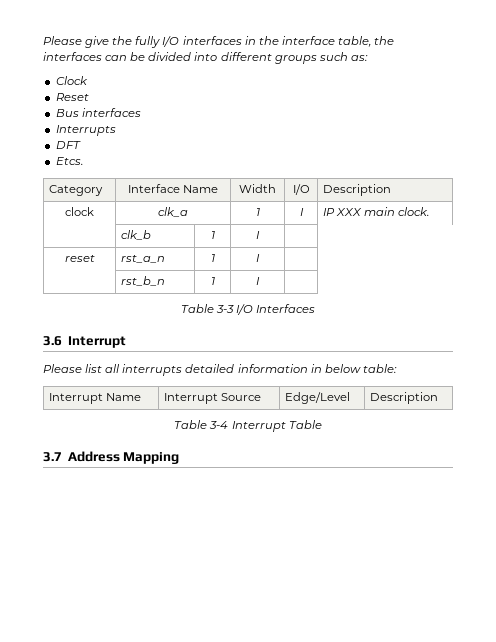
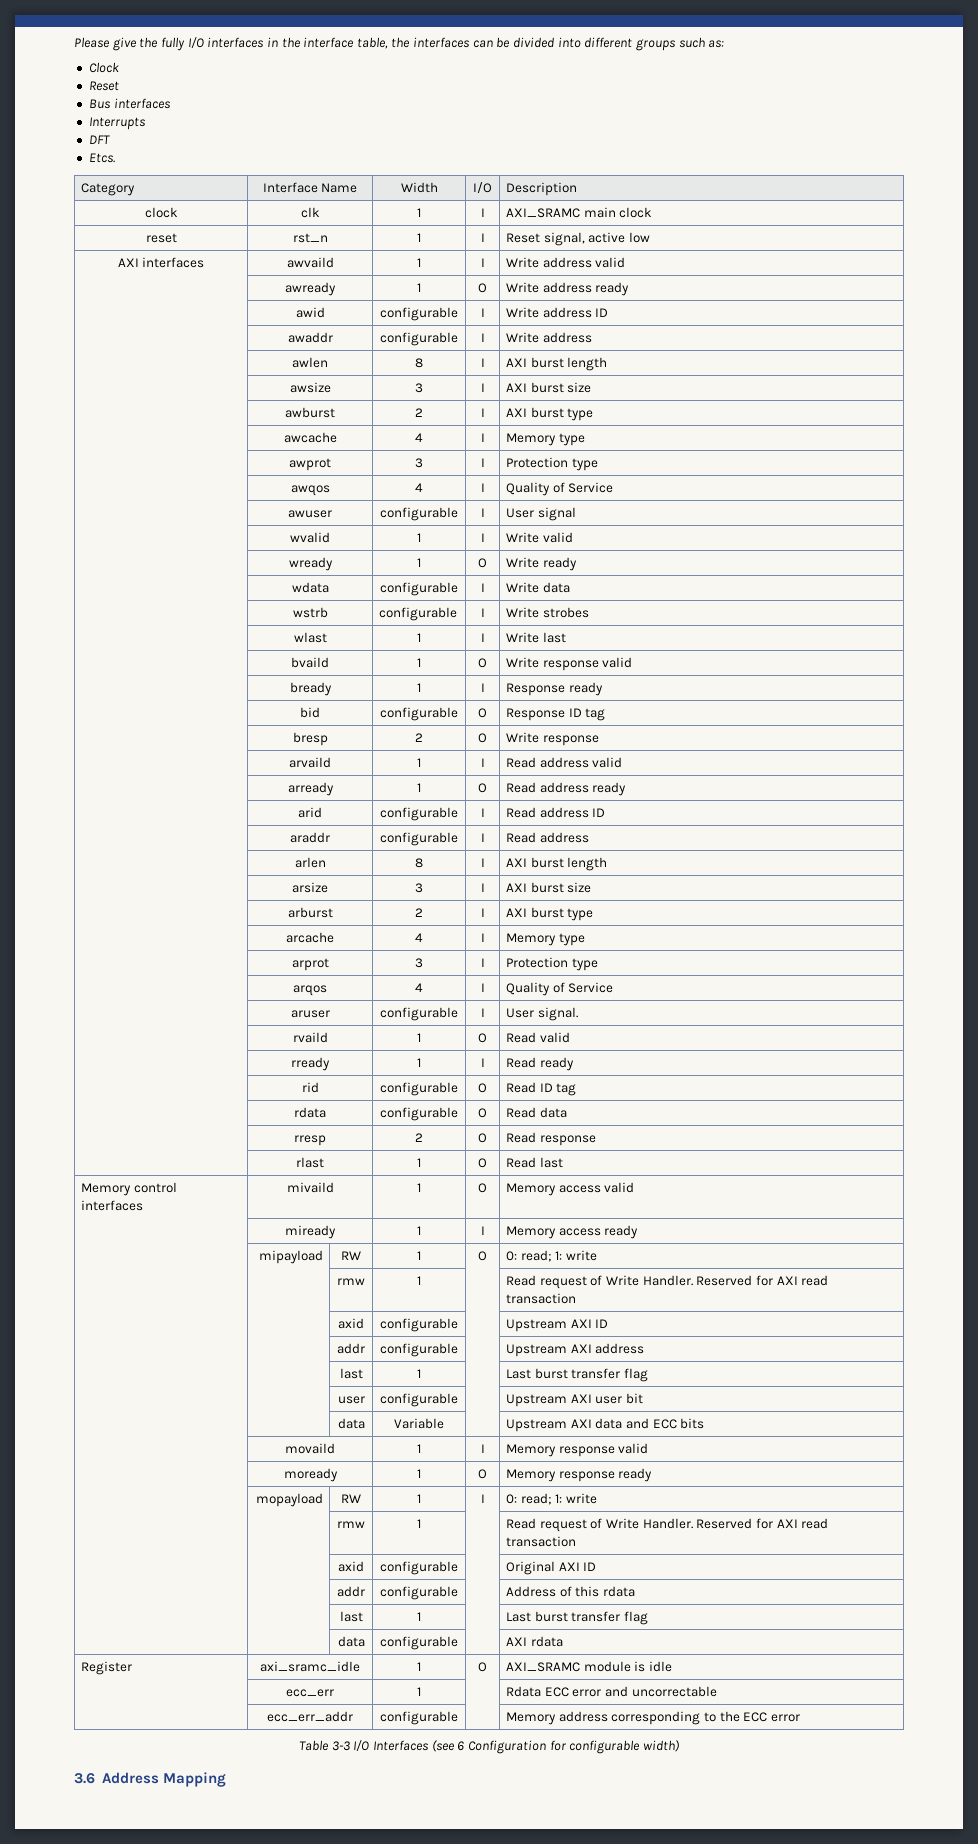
[158,207,188,217] [255,208,260,216] [299,208,304,216] [322,207,429,216] [120,230,151,240] [210,231,215,239] [256,231,260,239] [64,255,95,262] [120,255,165,263] [210,254,215,262] [256,254,260,262] [120,276,165,286] [210,277,215,285] [256,277,260,285] [180,304,316,315] [43,336,126,348] [43,364,397,376] [48,393,141,404] [163,393,261,404] [284,392,350,404] [369,392,438,404] [174,420,322,432] [43,452,62,462] clk_a | 1 | I | IP XXX main clock. // | clk_b | 1 | I | // reset | rst_a_n | 1 | I | // | rst_b_n | 1 | I | // Table 3-3 I/O Interfaces // 3.6 Interrupt // Please list all interrupts detailed information in below table: // Interrupt Name | Interrupt Source | Edge/Level | Description // Table 3-4 Interrupt Table // 3.7 -> [300,207,320,218] [416,208,421,217] [480,208,485,217] [506,207,653,218] [145,233,177,243] [292,233,328,243] [416,233,421,242] [480,233,485,242] [506,232,650,246] [117,257,205,268] [286,257,334,268] [416,258,421,267] [480,258,485,267] [506,257,626,268] [285,282,336,296] [416,283,421,292] [478,283,487,293] [506,282,630,296] [295,307,325,318] [379,307,458,321] [480,308,485,317] [506,307,609,318] [287,332,333,343] [379,332,458,346] [480,333,485,342] [506,332,592,343] [292,357,328,368] [414,358,423,368] [480,358,485,367] [506,357,608,371] [289,382,331,393] [414,383,423,393] [480,383,485,392] [506,382,592,393] [285,407,335,418] [414,408,423,417] [480,408,485,417] [506,407,594,421] [283,432,337,443] [414,433,423,442] [480,433,485,442] [506,433,585,446] [289,458,331,471] [414,458,423,468] [480,458,485,467] [506,457,598,471] [290,485,330,496] [414,483,423,492] [480,483,485,492] [506,482,614,496] [288,510,332,518] [379,507,458,521] [480,508,485,517] [506,507,576,521] [290,532,330,543] [416,533,421,542] [480,533,485,542] [506,532,573,543] [288,557,333,571] [416,558,421,567] [478,558,487,568] [506,557,577,571] [291,582,329,593] [379,582,458,596] [480,583,485,592] [506,582,570,593] [292,607,328,618] [379,607,458,621] [480,608,485,617] [506,607,589,618] [293,632,327,643] [416,633,421,642] [480,633,485,642] [506,632,566,643] [291,657,329,668] [416,658,421,667] [478,658,487,668] [506,657,633,671] [289,682,332,696] [416,683,421,692] [480,683,485,692] [506,682,603,696] [300,707,320,718] [379,707,458,721] [478,708,487,718] [506,708,606,721] [292,732,328,746] [414,733,423,742] [478,733,487,743] [506,732,599,746] [289,757,331,768] [416,758,421,767] [480,758,485,767] [506,757,623,768] [287,782,334,796] [416,783,421,792] [478,783,487,793] [506,782,627,796] [298,807,322,818] [379,807,458,821] [480,808,485,817] [506,807,606,818] [290,832,330,843] [379,832,458,846] [480,833,485,842] [506,832,589,843] [294,857,326,868] [414,858,423,868] [480,858,485,867] [506,857,608,871] [292,882,328,893] [414,883,423,893] [480,883,485,892] [506,882,592,893] [287,907,333,918] [414,908,423,917] [480,908,485,917] [506,907,594,921] [286,932,334,943] [414,933,423,942] [480,933,485,942] [506,933,585,946] [291,958,329,971] [414,958,423,968] [480,958,485,967] [506,957,598,971] [293,985,327,996] [414,983,423,992] [480,983,485,992] [506,982,614,996] [290,1010,330,1018] [379,1007,458,1021] [480,1008,485,1017] [506,1007,578,1021] [292,1032,328,1043] [416,1033,421,1042] [478,1033,487,1043] [506,1032,570,1043] [291,1057,330,1071] [416,1058,421,1067] [480,1058,485,1067] [506,1057,574,1071] [301,1082,319,1093] [379,1082,458,1096] [478,1083,487,1093] [506,1082,577,1096] [294,1107,326,1118] [379,1107,458,1121] [478,1108,487,1118] [506,1107,567,1118] [294,1135,326,1146] [414,1133,423,1142] [478,1133,487,1143] [506,1132,596,1146] [296,1157,324,1168] [416,1158,421,1167] [478,1158,487,1168] [506,1157,563,1168] [81,1182,177,1196] [81,1200,144,1211] [286,1182,334,1193] [416,1183,421,1192] [478,1183,487,1193] [506,1182,635,1196] [285,1225,336,1239] [416,1226,421,1235] [480,1226,485,1235] [506,1225,639,1239] [258,1250,323,1264] [341,1251,361,1260] [416,1251,421,1260] [478,1251,487,1261] [506,1250,597,1262] [337,1278,365,1285] [416,1276,421,1285] [506,1275,829,1289] [506,1293,577,1304] [338,1318,364,1329] [379,1318,458,1332] [506,1319,609,1332] [337,1343,365,1354] [379,1343,458,1357] [506,1343,645,1357] [339,1368,363,1379] [416,1369,421,1378] [506,1368,648,1382] [337,1396,365,1404] [379,1393,458,1407] [506,1393,643,1407] [337,1418,365,1429] [393,1418,444,1429] [506,1418,705,1432] [285,1443,335,1454] [416,1444,421,1453] [480,1444,485,1453] [506,1443,649,1457] [283,1468,338,1482] [416,1469,421,1478] [478,1469,487,1479] [506,1468,653,1482] [255,1493,323,1507] [341,1494,361,1503] [416,1494,421,1503] [480,1494,485,1503] [506,1493,597,1505] [337,1521,365,1528] [416,1519,421,1528] [506,1518,829,1532] [506,1536,577,1547] [338,1561,364,1572] [379,1561,458,1575] [506,1561,597,1575] [337,1586,365,1597] [379,1586,458,1600] [506,1586,635,1597] [339,1611,363,1622] [416,1612,421,1621] [506,1611,648,1625] [337,1636,365,1647] [379,1636,458,1650] [506,1636,563,1647] [81,1661,133,1675] [260,1661,360,1672] [416,1662,421,1671] [478,1662,487,1672] [506,1661,672,1672] [286,1689,334,1697] [416,1687,421,1696] [506,1686,717,1697] [267,1711,353,1722] [379,1711,458,1725] [506,1711,800,1725] [299,1740,680,1754] [74,1773,95,1784] clk | 1 | I | AXI_SRAMC main clock // reset | rst_n | 1 | I | Reset signal, active low // AXI interfaces | awvaild | 1 | I | Write address valid // | awready | 1 | O | Write address ready // | awid | configurable | I | Write address ID // | awaddr | configurable | I | Write address // | awlen | 8 | I | AXI burst length // | awsize | 3 | I | AXI burst size // | awburst | 2 | I | AXI burst type // | awcache | 4 | I | Memory type // | awprot | 3 | I | Protection type // | awqos | 4 | I | Quality of Service // | awuser | configurable | I | User signal // | wvalid | 1 | I | Write valid // | wready | 1 | O | Write ready // | wdata | configurable | I | Write data // | wstrb | configurable | I | Write strobes // | wlast | 1 | I | Write last // | bvaild | 1 | O | Write response valid // | bready | 1 | I | Response ready // | bid | configurable | O | Response ID tag // | bresp | 2 | O | Write response // | arvaild | 1 | I | Read address valid // | arready | 1 | O | Read address ready // | arid | configurable | I | Read address ID // | araddr | configurable | I | Read address // | arlen | 8 | I | AXI burst length // | arsize | 3 | I | AXI burst size // | arburst | 2 | I | AXI burst type // | arcache | 4 | I | Memory type // | arprot | 3 | I | Protection type // | arqos | 4 | I | Quality of Service // | aruser | configurable | I | User signal. // | rvaild | 1 | O | Read valid // | rready | 1 | I | Read ready // | rid | configurable | O | Read ID tag // | rdata | configurable | O | Read data // | rresp | 2 | O | Read response // | rlast | 1 | O | Read last // Memory control interfaces | mivaild | 1 | O | Memory access valid // | miready | 1 | I | Memory access ready // | mipayload | RW | 1 | O | 0: read; 1: write // | | rmw | 1 | | Read request of Write Handler. Reserved for AXI read transaction // | | axid | configurable | | Upstream AXI ID // | | addr | configurable | | Upstream AXI address // | | last | 1 | | Last burst transfer flag // | | user | configurable | | Upstream AXI user bit // | | data | Variable | | Upstream AXI data and ECC bits // | movaild | 1 | I | Memory response valid // | moready | 1 | O | Memory response ready // | mopayload | RW | 1 | I | 0: read; 1: write // | | rmw | 1 | | Read request of Write Handler. Reserved for AXI read transaction // | | axid | configurable | | Original AXI ID // | | addr | configurable | | Address of this rdata // | | last | 1 | | Last burst transfer flag // | | data | configurable | | AXI rdata // Register | axi_sramc_idle | 1 | O | AXI_SRAMC module is idle // | ecc_err | 1 | | Rdata ECC error and uncorrectable // | ecc_err_addr | configurable | | Memory address corresponding to the ECC error // Table 3-3 I/O Interfaces (see 6 Configuration for configurable width) // 3.6

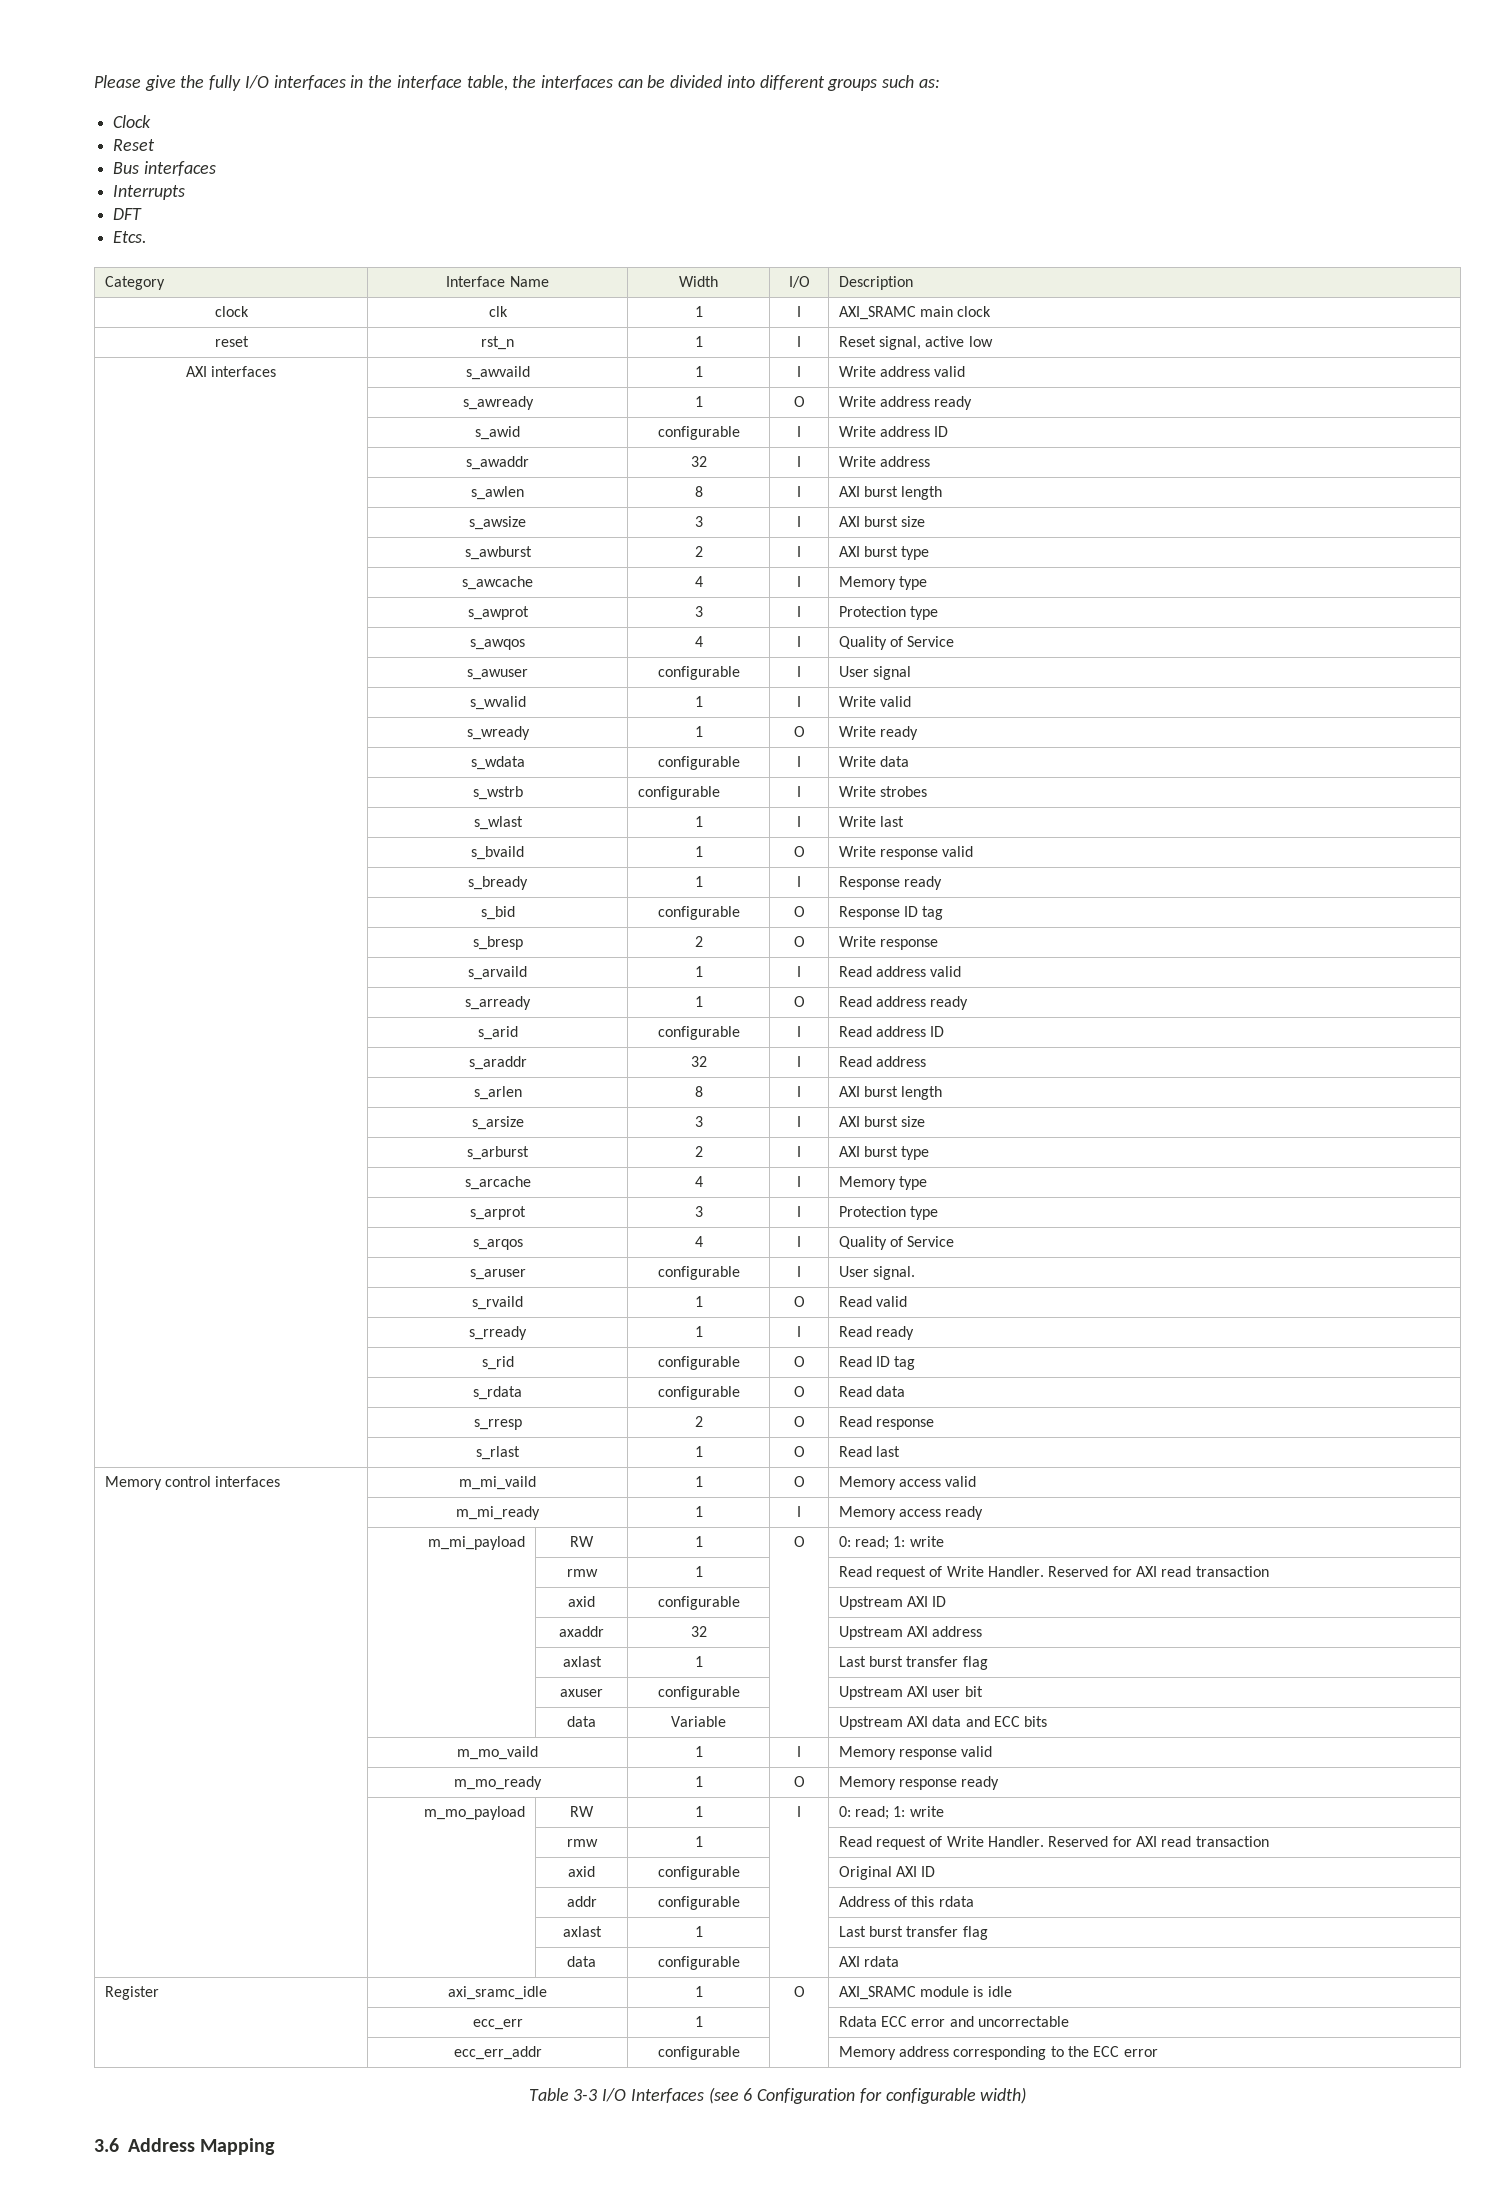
[286,257,334,268] awvaild -> [465,366,530,380] s_awvaild
[285,282,336,296] awready -> [462,396,534,410] s_awready
[295,307,325,318] awid -> [475,426,520,440] s_awid
[287,332,333,343] [379,332,458,346] awaddr | configurable -> [466,456,529,470] [690,456,707,467] s_awaddr | 32
[292,357,328,368] [414,358,423,368] [480,358,485,367] [506,357,608,371] [289,382,331,393] [414,383,423,393] [480,383,485,392] [506,382,592,393] [285,407,335,418] [414,408,423,417] [480,408,485,417] [506,407,594,421] [283,432,337,443] [414,433,423,442] [480,433,485,442] [506,433,585,446] [289,458,331,471] [414,458,423,468] [480,458,485,467] [506,457,598,471] [290,485,330,496] [414,483,423,492] [480,483,485,492] [506,482,614,496] [288,510,332,518] awlen | 8 | I | AXI burst length // | awsize | 3 | I | AXI burst size // | awburst | 2 | I | AXI burst type // | awcache | 4 | I | Memory type // | awprot | 3 | I | Protection type // | awqos | 4 | I | Quality of Service // | awuser -> [471,486,524,500] [694,486,703,497] [797,486,801,497] [838,486,943,500] [469,516,526,530] [694,516,703,527] [797,516,801,527] [838,516,926,527] [464,546,532,560] [694,546,703,557] [797,546,801,557] [838,546,930,560] [462,576,533,590] [694,576,703,587] [797,576,801,587] [838,576,928,590] [467,606,529,620] [694,606,703,617] [797,606,801,617] [838,606,939,620] [470,639,525,650] [694,636,703,647] [797,636,801,647] [838,636,955,650] [467,669,528,680] s_awlen | 8 | I | AXI burst length // | s_awsize | 3 | I | AXI burst size // | s_awburst | 2 | I | AXI burst type // | s_awcache | 4 | I | Memory type // | s_awprot | 3 | I | Protection type // | s_awqos | 4 | I | Quality of Service // | s_awuser
[290,532,330,543] wvalid -> [469,696,526,710] s_wvalid
[288,557,333,571] wready -> [466,726,530,740] s_wready
[291,582,329,593] wdata -> [470,756,525,770] s_wdata
[292,607,328,618] wstrb -> [472,786,523,800] s_wstrb
[293,632,327,643] wlast -> [473,816,523,830] s_wlast
[291,657,329,668] bvaild -> [471,846,524,860] s_bvaild
[289,682,332,696] bready -> [468,876,528,890] s_bready
[300,707,320,718] bid -> [480,906,515,920] s_bid
[292,732,328,746] bresp -> [472,936,523,950] s_bresp
[289,757,331,768] arvaild -> [468,966,527,980] s_arvaild
[287,782,334,796] arready -> [465,996,531,1010] s_arready
[298,807,322,818] arid -> [477,1026,518,1040] s_arid
[290,832,330,843] [379,832,458,846] araddr | configurable -> [468,1056,527,1070] [690,1056,707,1067] s_araddr | 32
[294,857,326,868] [414,858,423,868] [480,858,485,867] [506,857,608,871] [292,882,328,893] [414,883,423,893] [480,883,485,892] [506,882,592,893] [287,907,333,918] [414,908,423,917] [480,908,485,917] [506,907,594,921] [286,932,334,943] [414,933,423,942] [480,933,485,942] [506,933,585,946] [291,958,329,971] [414,958,423,968] [480,958,485,967] [506,957,598,971] [293,985,327,996] [414,983,423,992] [480,983,485,992] [506,982,614,996] [290,1010,330,1018] arlen | 8 | I | AXI burst length // | arsize | 3 | I | AXI burst size // | arburst | 2 | I | AXI burst type // | arcache | 4 | I | Memory type // | arprot | 3 | I | Protection type // | arqos | 4 | I | Quality of Service // | aruser -> [473,1086,522,1100] [694,1086,703,1097] [797,1086,801,1097] [838,1086,943,1100] [471,1116,524,1130] [694,1116,703,1127] [797,1116,801,1127] [838,1116,926,1127] [467,1146,529,1160] [694,1146,703,1157] [797,1146,801,1157] [838,1146,930,1160] [464,1176,531,1190] [694,1176,703,1187] [797,1176,801,1187] [838,1176,928,1190] [470,1206,526,1220] [694,1206,703,1217] [797,1206,801,1217] [838,1206,939,1220] [472,1239,523,1250] [694,1236,703,1247] [797,1236,801,1247] [838,1236,955,1250] [469,1269,526,1280] s_arlen | 8 | I | AXI burst length // | s_arsize | 3 | I | AXI burst size // | s_arburst | 2 | I | AXI burst type // | s_arcache | 4 | I | Memory type // | s_arprot | 3 | I | Protection type // | s_arqos | 4 | I | Quality of Service // | s_aruser
[292,1032,328,1043] rvaild -> [472,1296,523,1310] s_rvaild
[291,1057,330,1071] rready -> [469,1326,527,1340] s_rready
[301,1082,319,1093] rid -> [481,1356,514,1370] s_rid
[294,1107,326,1118] rdata -> [473,1386,522,1400] s_rdata
[294,1135,326,1146] rresp -> [473,1419,522,1430] s_rresp
[296,1157,324,1168] rlast -> [476,1446,520,1460] s_rlast
[286,1182,334,1193] mivaild -> [459,1476,536,1490] m_mi_vaild
[285,1225,336,1239] miready -> [456,1506,540,1520] m_mi_ready
[258,1250,323,1264] mipayload -> [428,1536,526,1550] m_mi_payload
[337,1343,365,1354] [379,1343,458,1357] addr | configurable -> [559,1626,604,1637] [690,1626,707,1637] axaddr | 32
[339,1368,363,1379] [416,1369,421,1378] [506,1368,648,1382] [337,1396,365,1404] last | 1 | | Last burst transfer flag // | | user -> [562,1656,602,1667] [694,1656,703,1667] [838,1656,988,1670] [560,1689,603,1697] axlast | 1 | | Last burst transfer flag // | | axuser
[285,1443,335,1454] movaild -> [457,1746,538,1760] m_mo_vaild
[283,1468,338,1482] moready -> [454,1776,542,1790] m_mo_ready
[255,1493,323,1507] mopayload -> [424,1806,526,1820] m_mo_payload
[339,1611,363,1622] last -> [562,1926,602,1937] axlast

